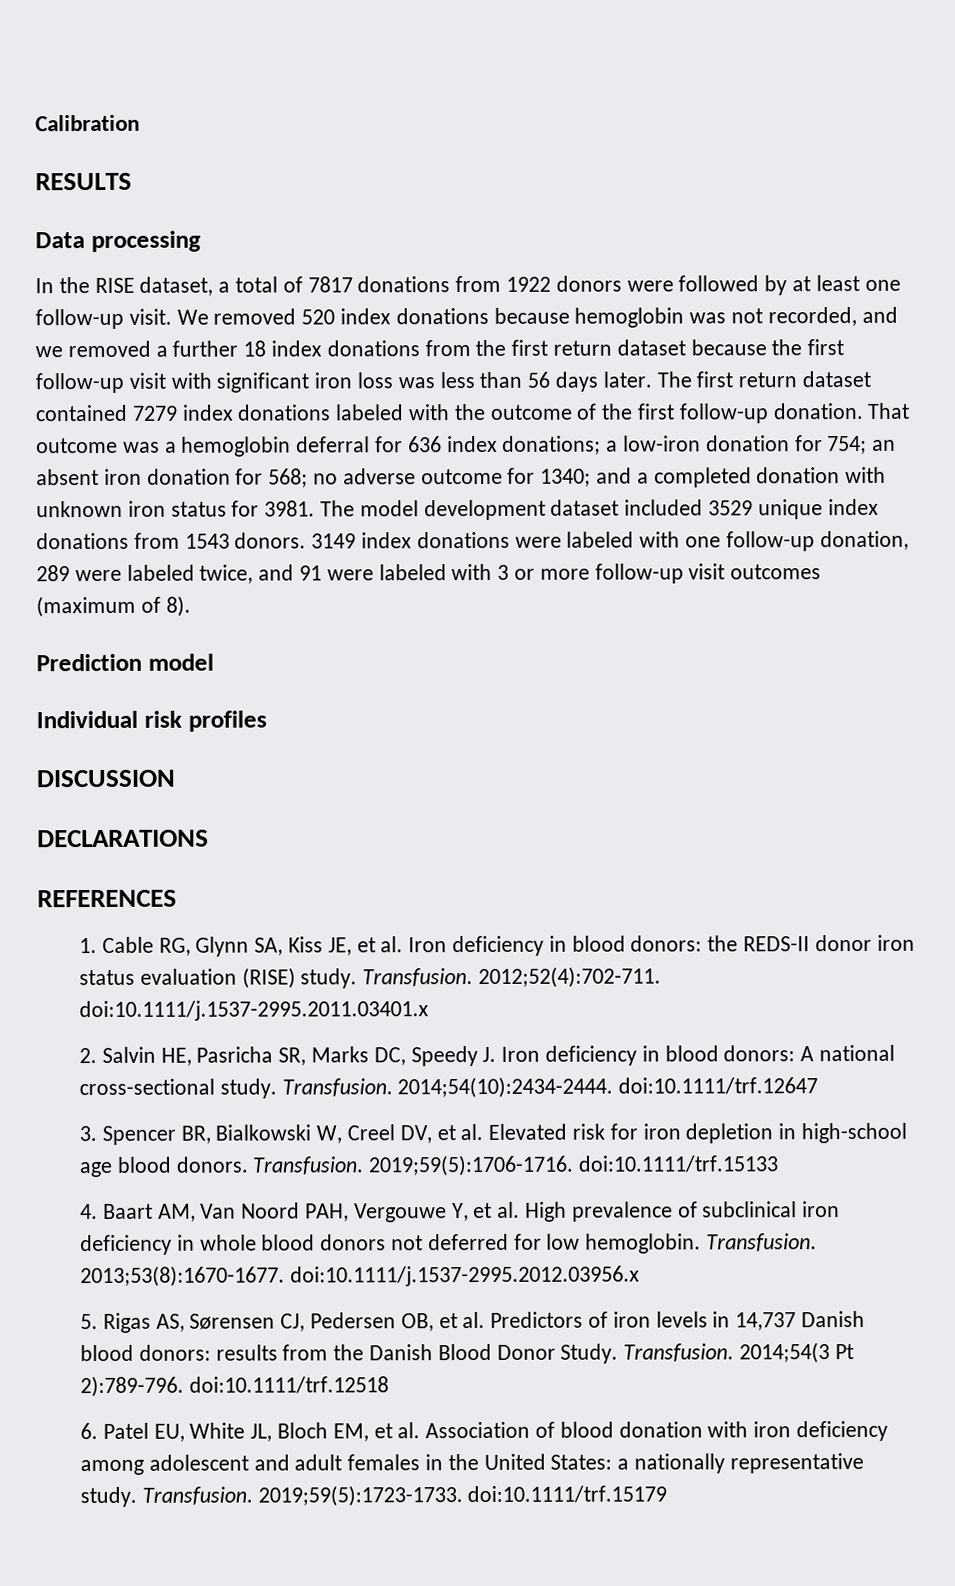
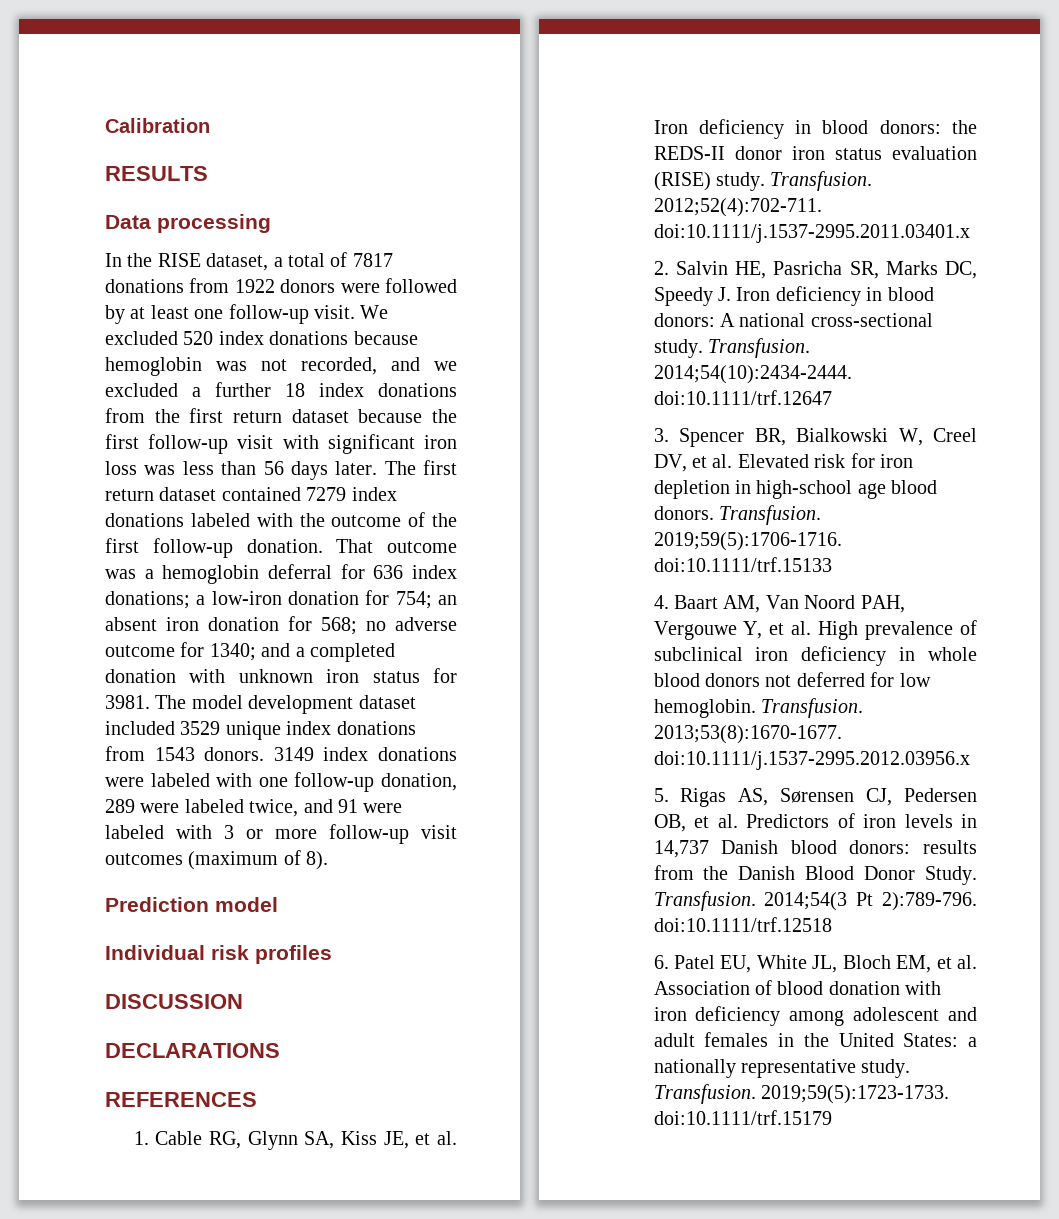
[213,308,297,325] removed -> [105,331,178,345] excluded
[67,340,151,358] removed -> [105,383,178,397] excluded

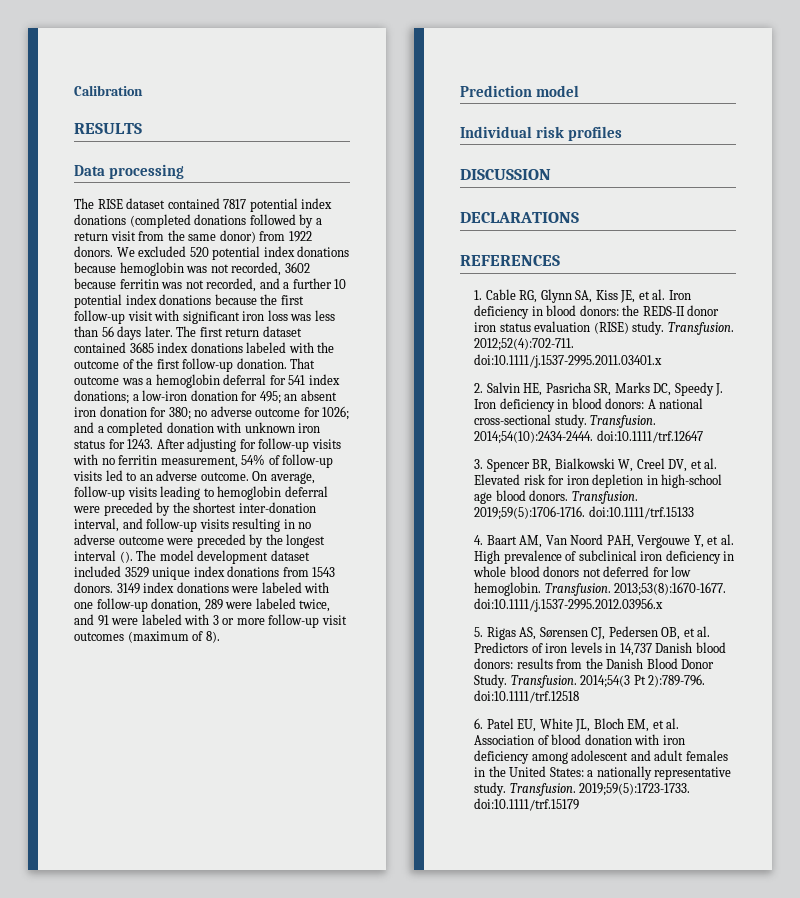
[105,252,393,271] [105,278,457,293] [105,304,355,324] In the RISE dataset, a total of 7817 donations from 1922 donors were followed by at least one follow-up visit. -> [74,198,333,212] [74,214,322,228] [74,230,312,243] [74,246,113,257] The RISE dataset contained 7817 potential index donations (completed donations followed by a return visit from the same donor) from 1922 donors.
(214, 338) none -> [212,246,261,260] potential
[391,357,457,371] [105,382,457,397] [105,408,349,423] and we excluded a further 18 index donations from the first return dataset -> [284,262,310,273] [74,278,347,292] [74,294,212,308] 3602 because ferritin was not recorded, and a further 10 potential index donations
[306,487,347,501] 7279 -> [129,342,154,353] 3685
[373,565,404,579] 636 -> [288,375,306,385] 541
[395,591,432,609] 754; -> [259,391,281,404] 495;
[321,617,357,635] 568; -> [168,407,191,420] 380;
[209,643,256,661] 1340; -> [322,406,350,420] 1026;
[105,695,150,709] 3981. -> [127,438,341,452] [73,454,334,468] [73,470,315,484] [74,486,328,500] [73,502,316,516] [74,518,312,532] [74,534,326,548] [74,550,133,563] 1243. After adjusting for follow-up visits with no ferritin measurement, 54% of follow-up visits led to an adverse outcome. On average, follow-up visits leading to hemoglobin deferral were preceded by the shortest inter-donation interval, and follow-up visits resulting in no adverse outcome were preceded by the longest interval ().

